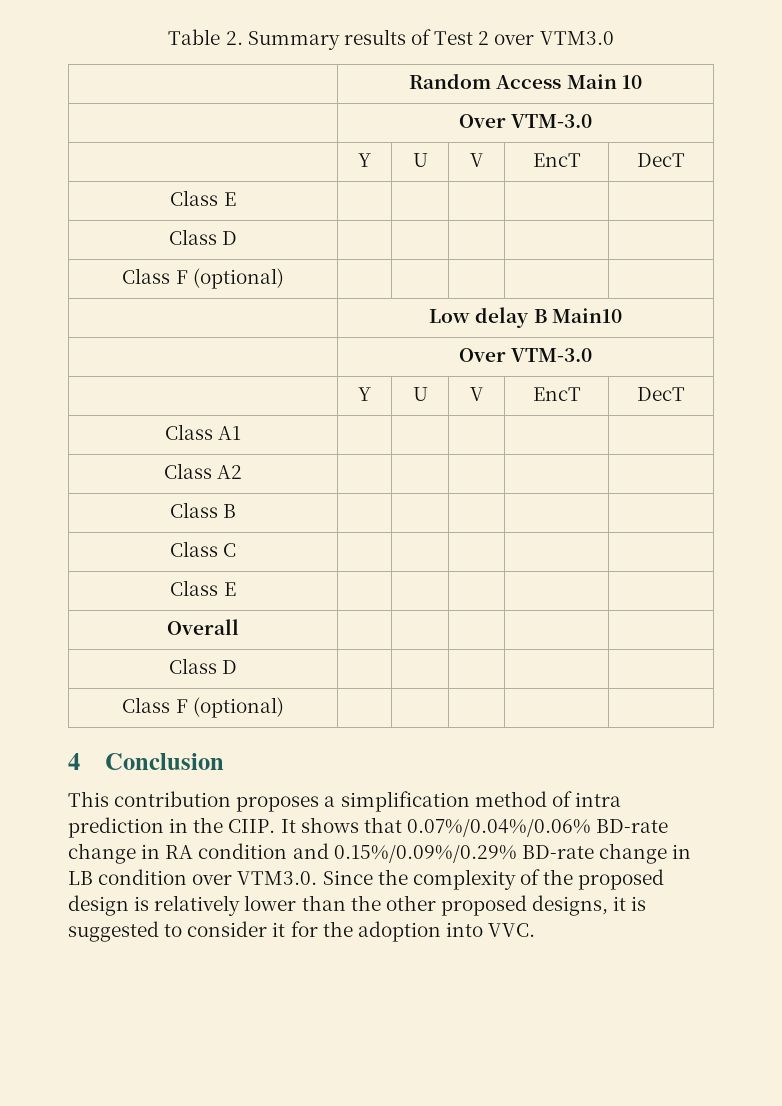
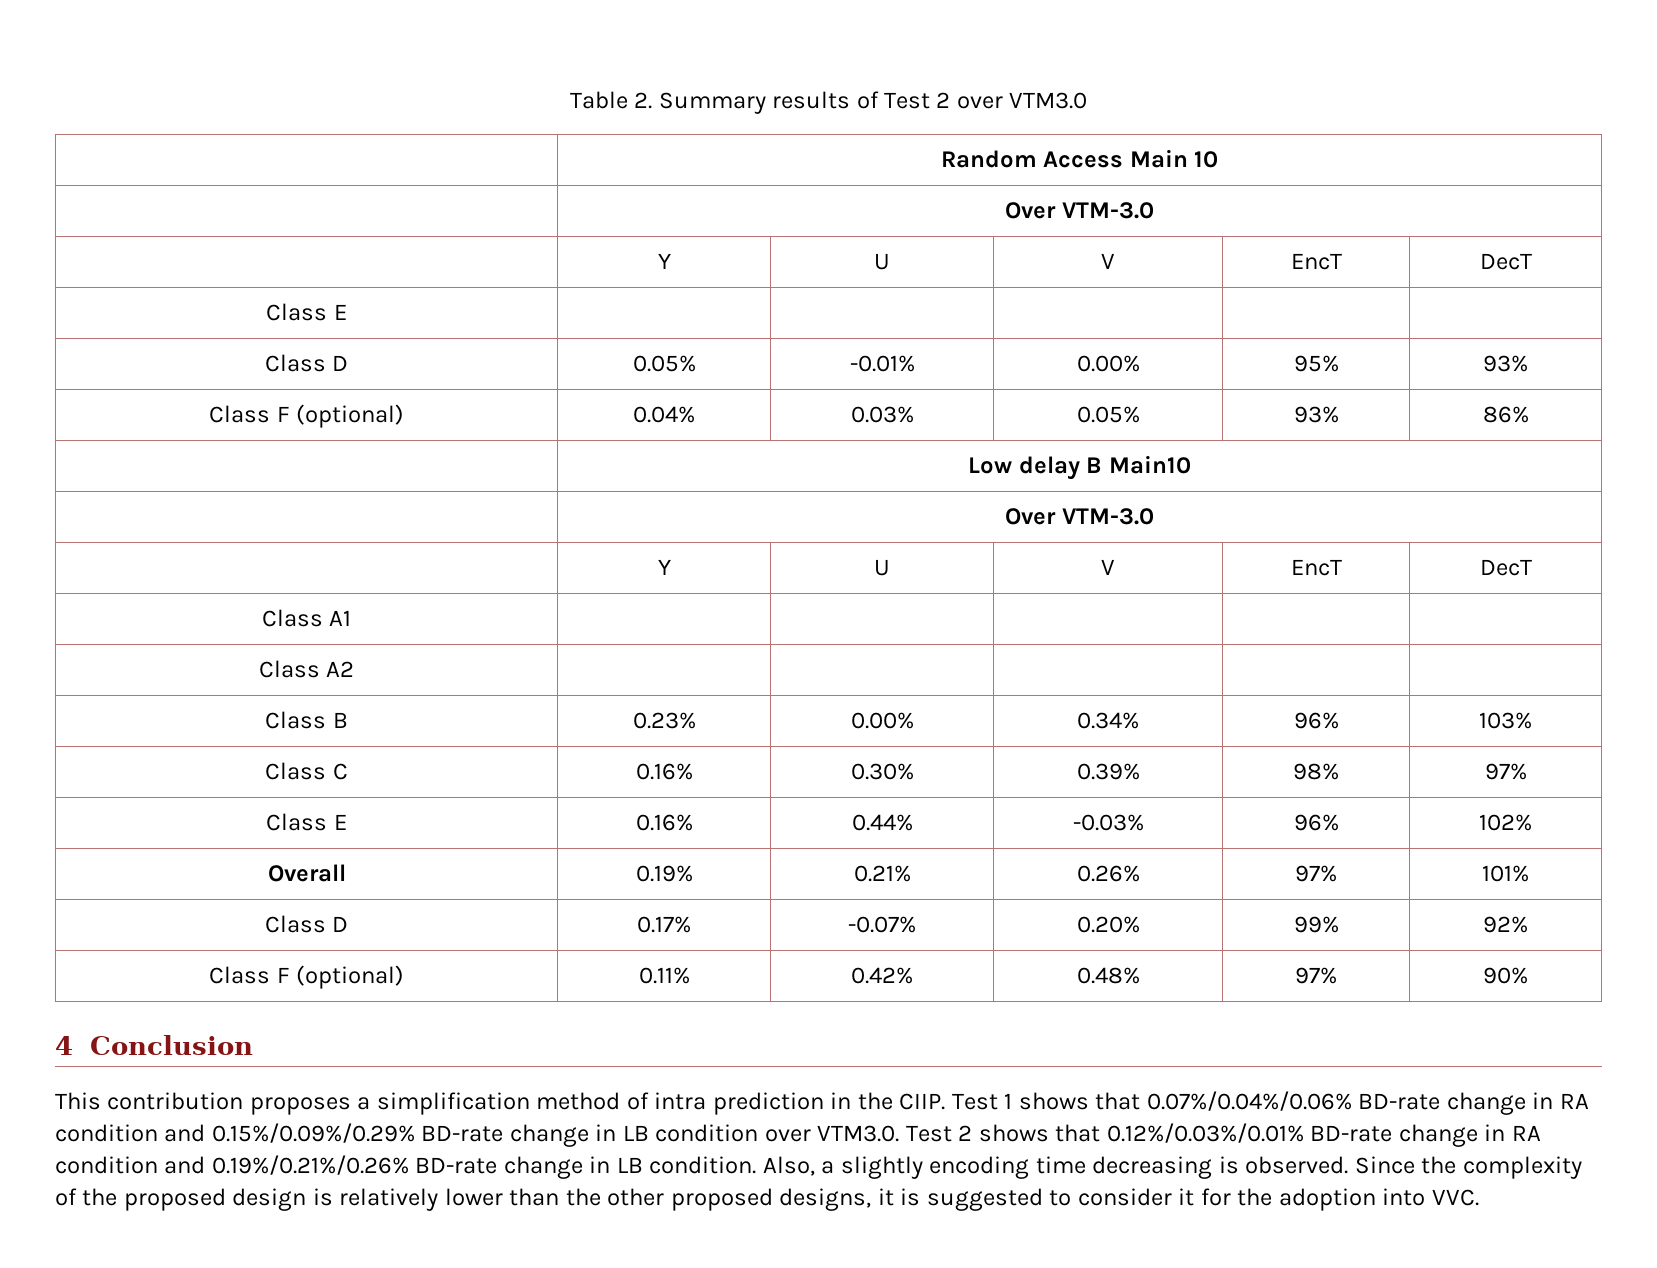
[122,268,284,289] | | | | // Class F (optional) | | | | | -> [632,355,696,372] [849,355,915,372] [1076,355,1140,372] [1293,355,1339,372] [1483,355,1528,372] [209,404,404,428] [633,406,695,423] [850,406,914,423] [1076,406,1140,423] [1293,406,1339,423] [1482,406,1529,423] 0.05% | -0.01% | 0.00% | 95% | 93% // Class F (optional) | 0.04% | 0.03% | 0.05% | 93% | 86%
[169,541,237,557] [170,580,236,596] [167,619,239,635] [168,658,238,674] [122,697,284,718] | | | | // Class C | | | | | // Class E | | | | | // Overall | | | | | // Class D | | | | | // Class F (optional) | | | | | -> [632,712,696,729] [850,712,914,729] [1077,712,1139,729] [1293,712,1339,729] [1479,712,1532,729] [265,762,348,780] [635,763,693,780] [850,763,914,780] [1076,763,1140,780] [1293,763,1339,780] [1484,763,1527,780] [266,813,347,831] [635,814,693,831] [851,814,913,831] [1072,814,1144,831] [1293,814,1339,831] [1479,814,1532,831] [267,864,346,882] [635,865,693,882] [853,865,911,882] [1076,865,1140,882] [1295,865,1337,882] [1482,865,1529,882] [264,915,349,933] [637,916,691,933] [848,916,916,933] [1076,916,1140,933] [1293,916,1339,933] [1483,916,1528,933] [209,965,404,989] [638,967,690,984] [851,967,913,984] [1076,967,1140,984] [1295,967,1337,984] [1483,967,1528,984] 0.23% | 0.00% | 0.34% | 96% | 103% // Class C | 0.16% | 0.30% | 0.39% | 98% | 97% // Class E | 0.16% | 0.44% | -0.03% | 96% | 102% // Overall | 0.19% | 0.21% | 0.26% | 97% | 101% // Class D | 0.17% | -0.07% | 0.20% | 99% | 92% // Class F (optional) | 0.11% | 0.42% | 0.48% | 97% | 90%
[280,819,296,833] It -> [951,1093,1013,1110] Test 1
(318, 878) none -> [905,1123,1541,1147] [55,1155,1349,1179] Test 2 shows that 0.12%/0.03%/0.01% BD-rate change in RA condition and 0.19%/0.21%/0.26% BD-rate change in LB condition. Also, a slightly encoding time decreasing is observed.

